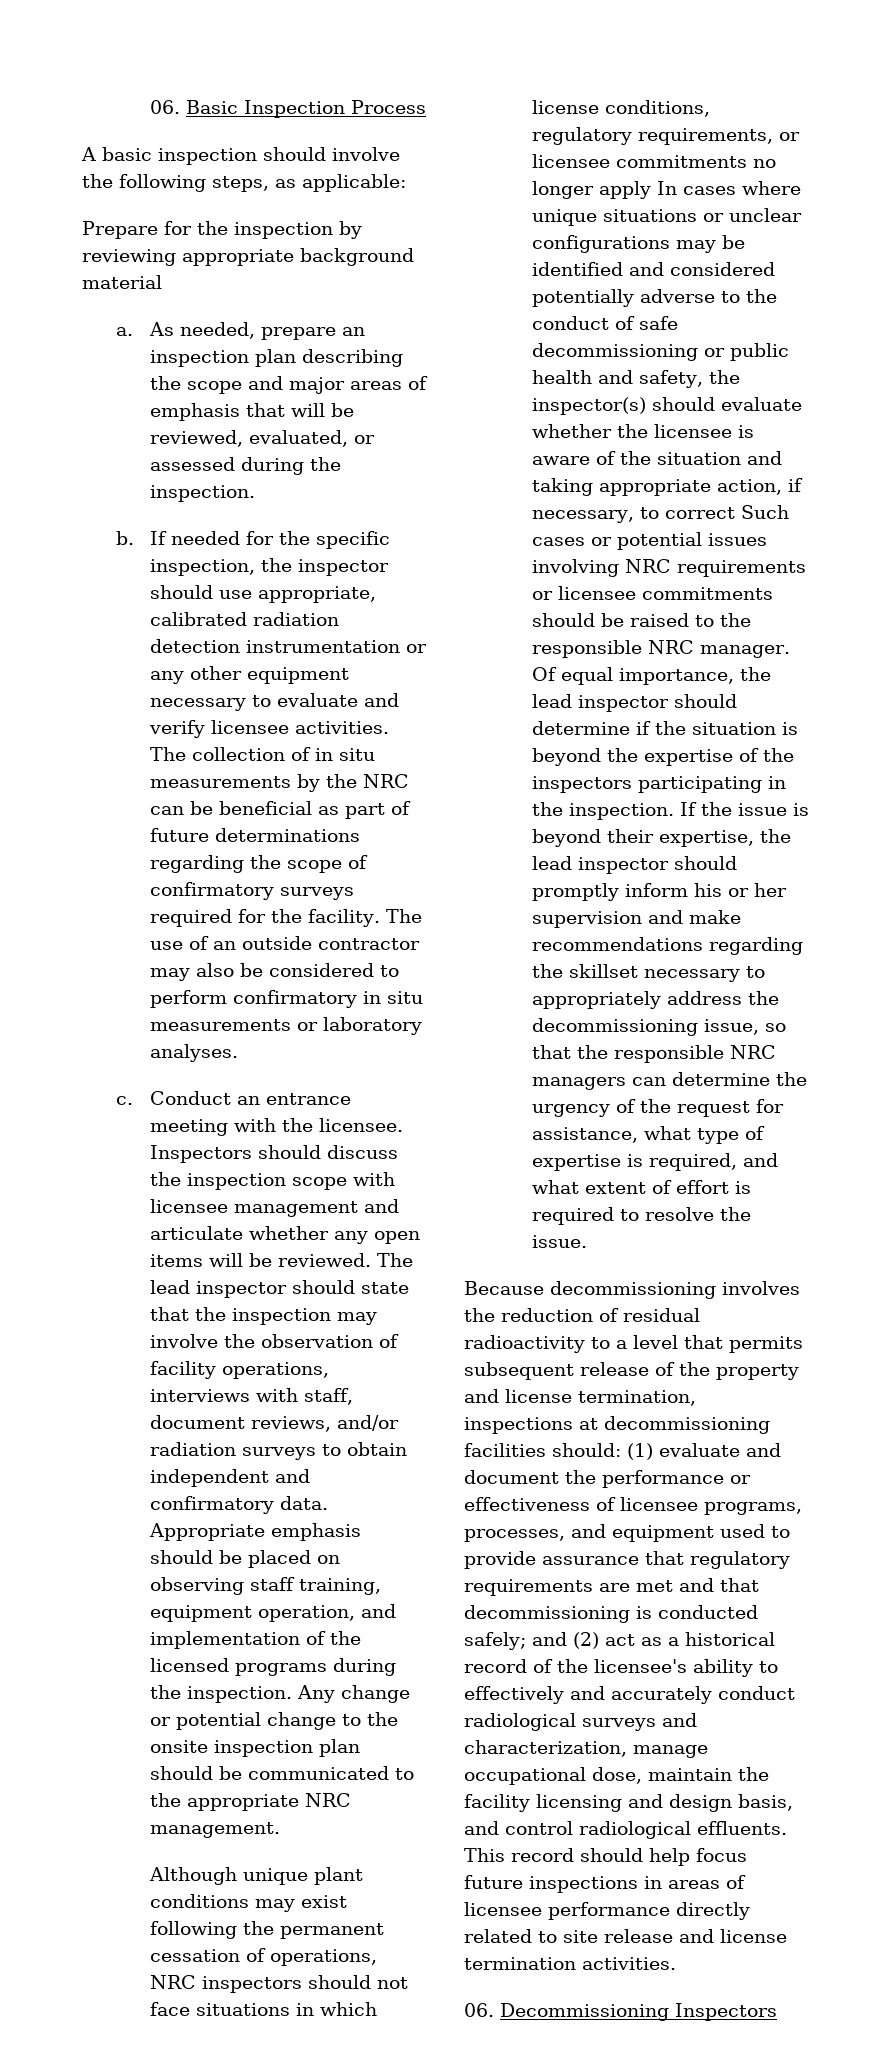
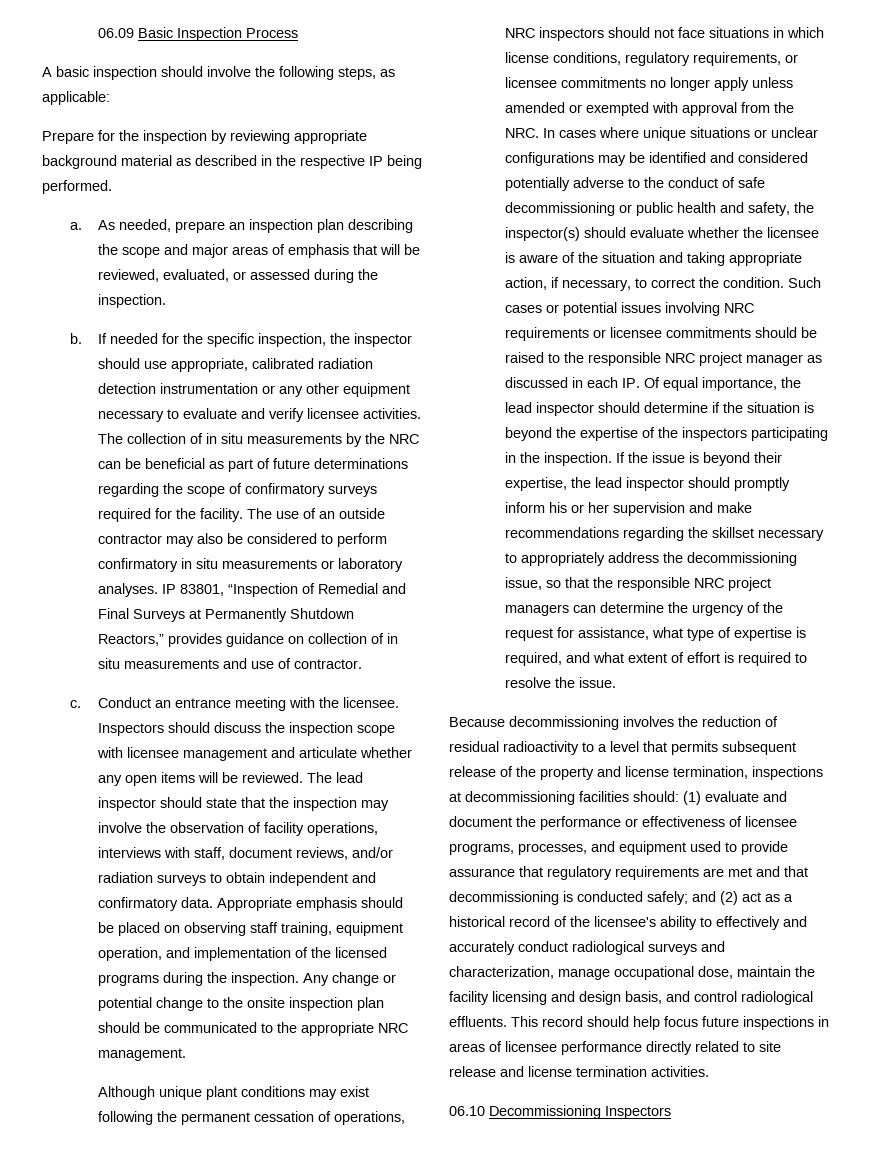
[149,100,180,114] 06. -> [98,28,135,38] 06.09
(162, 282) none -> [176,155,422,169] [42,180,112,194] as described in the respective IP being performed.
(238, 1053) none -> [162,583,407,597] [98,608,355,622] [98,633,399,647] [98,658,363,669] IP 83801, “Inspection of Remedial and Final Surveys at Permanently Shutdown Reactors,” provides guidance on collection of in situ measurements and use of contractor.
(651, 190) none -> [752,77,794,88] [505,102,795,116] [505,128,540,138] unless amended or exempted with approval from the NRC.
(735, 513) none -> [699,277,785,288] the condition.
[699,645,790,658] manager. -> [699,352,823,366] [505,377,641,388] project manager as discussed in each IP.
(776, 1052) none -> [728,577,772,591] project
[464,2003,494,2017] 06. -> [449,1106,485,1116] 06.10

